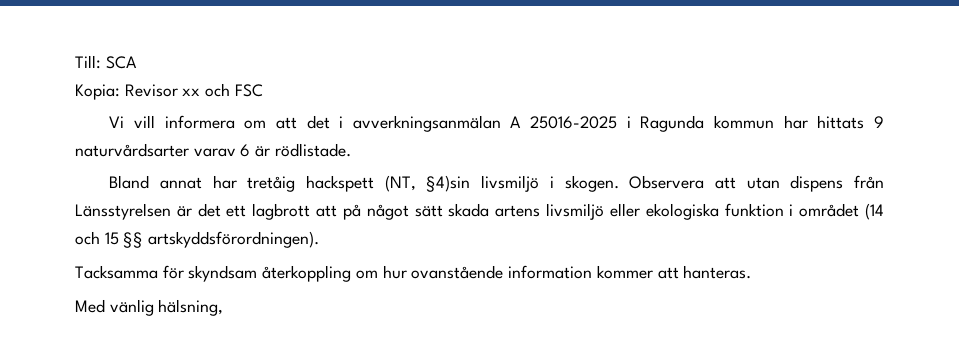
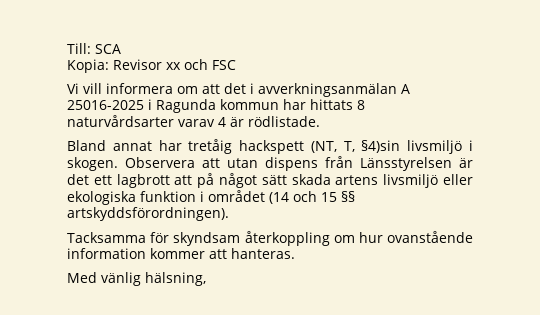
[874,116,885,128] 9 -> [357,100,365,110] 8
[240,144,251,157] 6 -> [218,117,226,127] 4
(416, 183) none -> [343,141,355,152] T,

